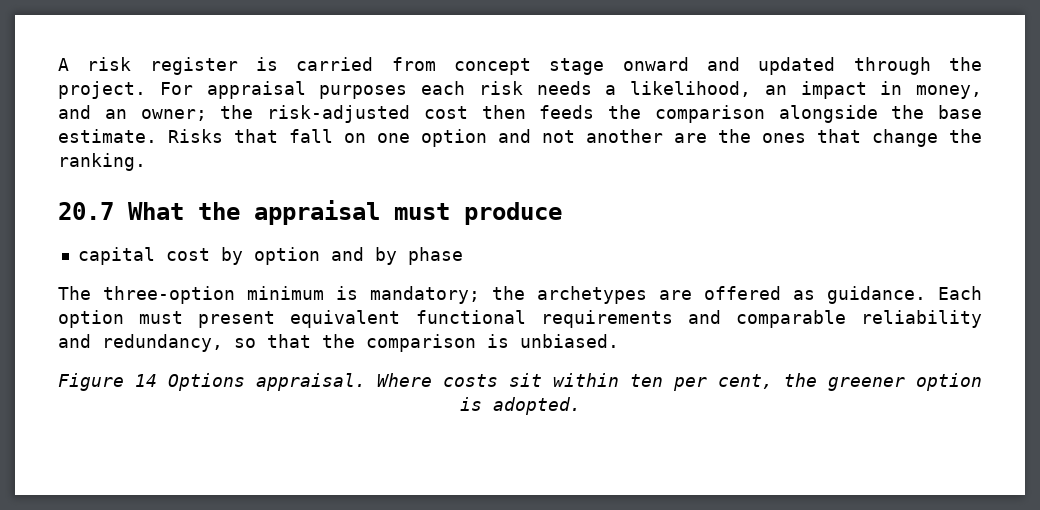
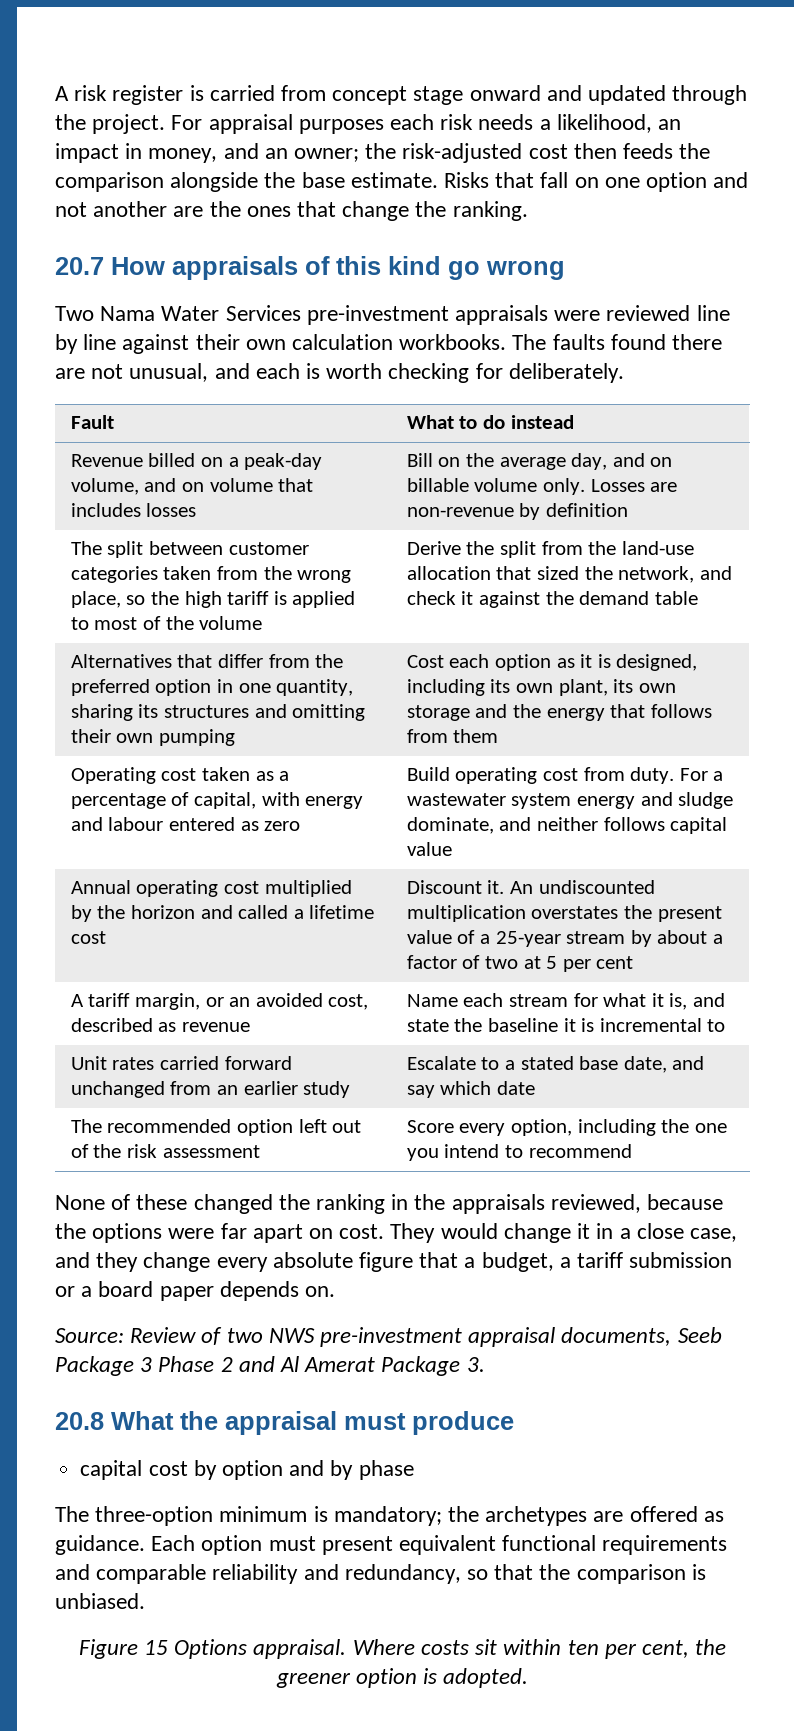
(114, 211) none -> [111,256,565,280] [55,305,730,325] [55,334,723,354] [55,363,624,383] [70,415,114,429] [406,415,574,429] [70,453,323,470] [70,478,314,495] [70,503,197,517] [406,453,673,470] [406,478,678,495] [406,503,629,520] [70,541,309,558] [70,566,352,583] [70,591,356,608] [70,616,263,630] [406,541,694,558] [406,566,732,583] [406,591,698,608] [70,654,344,668] [70,679,354,696] [70,704,366,721] [70,729,236,746] [406,654,698,671] [406,679,676,696] [406,704,712,721] [406,729,499,743] [70,767,290,784] [70,792,364,809] [70,817,301,831] [406,767,724,784] [406,792,734,809] [406,817,728,834] [406,842,452,856] [70,880,352,897] [70,905,375,922] [70,931,106,944] [406,880,655,894] [406,905,722,922] [406,930,723,947] [406,955,634,972] [70,993,369,1010] [70,1018,251,1032] [406,993,725,1010] [406,1018,726,1032] [70,1056,292,1070] [70,1081,351,1098] [406,1056,705,1073] [406,1081,536,1098] [70,1119,362,1136] [70,1144,260,1158] [406,1119,727,1136] [406,1144,632,1161] [55,1194,724,1214] [55,1223,737,1243] [55,1252,733,1272] [55,1281,336,1301] [55,1327,722,1347] [55,1356,485,1376] [55,1412,104,1430] How appraisals of this kind go wrong // Two Nama Water Services pre-investment appraisals were reviewed line by line against their own calculation workbooks. The faults found there are not unusual, and each is worth checking for deliberately. // Fault | What to do instead // Revenue billed on a peak-day volume, and on volume that includes losses | Bill on the average day, and on billable volume only. Losses are non-revenue by definition // The split between customer categories taken from the wrong place, so the high tariff is applied to most of the volume | Derive the split from the land-use allocation that sized the network, and check it against the demand table // Alternatives that differ from the preferred option in one quantity, sharing its structures and omitting their own pumping | Cost each option as it is designed, including its own plant, its own storage and the energy that follows from them // Operating cost taken as a percentage of capital, with energy and labour entered as zero | Build operating cost from duty. For a wastewater system energy and sludge dominate, and neither follows capital value // Annual operating cost multiplied by the horizon and called a lifetime cost | Discount it. An undiscounted multiplication overstates the present value of a 25-year stream by about a factor of two at 5 per cent // A tariff margin, or an avoided cost, described as revenue | Name each stream for what it is, and state the baseline it is incremental to // Unit rates carried forward unchanged from an earlier study | Escalate to a stated base date, and say which date // The recommended option left out of the risk assessment | Score every option, including the one you intend to recommend // None of these changed the ranking in the appraisals reviewed, because the options were far apart on cost. They would change it in a close case, and they change every absolute figure that a budget, a tariff submission or a board paper depends on. // Source: Review of two NWS pre-investment appraisal documents, Seeb Package 3 Phase 2 and Al Amerat Package 3. // 20.8
[135,374,157,387] 14 -> [144,1640,169,1655] 15

